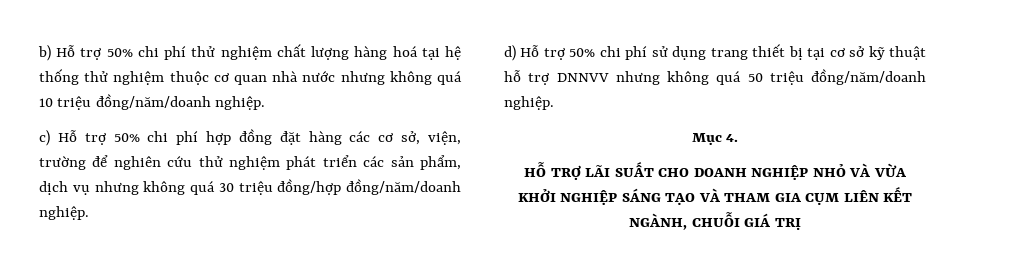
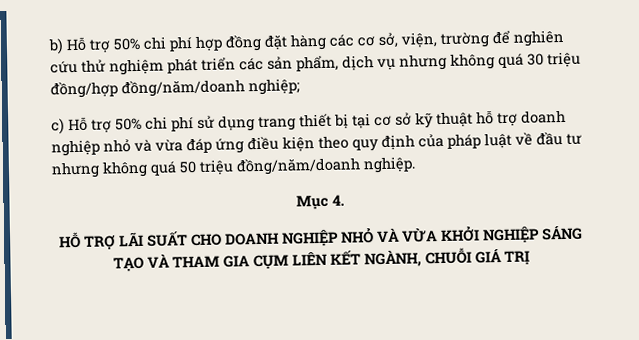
[191,44,461,60] [39,69,462,85] [39,94,266,110] [39,130,199,146] thử nghiệm chất lượng hàng hoá tại hệ thống thử nghiệm thuộc cơ quan nhà nước nhưng không quá 10 triệu đồng/năm/doanh nghiệp. // c) Hỗ trợ 50% chi phí -> (193, 44) none
[39,206,89,220] [504,45,516,61] nghiệp. // d) -> [248,78,300,96] [51,118,65,135] nghiệp; // c)
[556,73,609,82] DNNVV -> [521,109,566,124] [51,132,582,157] doanh nghiệp nhỏ và vừa đáp ứng điều kiện theo quy định của pháp luật về đầu tư

